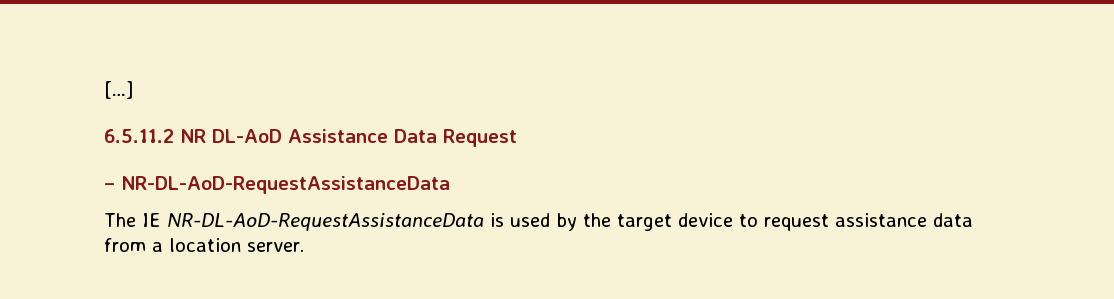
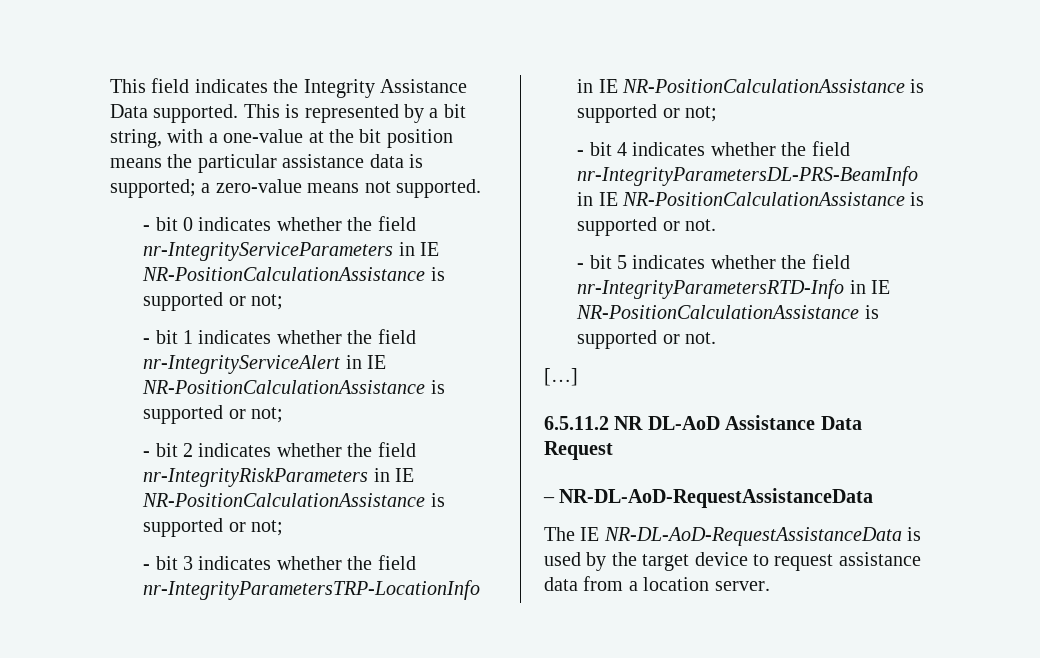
(104, 90) none -> [110,78,467,98] [110,104,466,123] [110,129,453,148] [110,154,423,173] [110,179,481,198] [143,216,416,231] [143,242,439,261] [142,267,445,281] [143,292,283,311] [143,329,416,344] [143,355,386,374] [142,380,445,394] [143,405,283,424] [143,442,416,457] [143,468,414,487] [142,493,445,507] [143,518,283,537] [143,555,416,570] [143,580,481,600] [577,79,925,93] [577,104,717,123] [577,141,850,156] [577,166,919,186] [577,192,925,206] [577,217,716,236] [577,254,850,269] [577,279,890,299] [576,305,879,319] [577,330,716,349] This field indicates the Integrity Assistance Data supported. This is represented by a bit string, with a one-value at the bit position means the particular assistance data is supported; a zero-value means not supported. // - bit 0 indicates whether the field nr-IntegrityServiceParameters in IE NR-PositionCalculationAssistance is supported or not; // - bit 1 indicates whether the field nr-IntegrityServiceAlert in IE NR-PositionCalculationAssistance is supported or not; // - bit 2 indicates whether the field nr-IntegrityRiskParameters in IE NR-PositionCalculationAssistance is supported or not; // - bit 3 indicates whether the field nr-IntegrityParametersTRP-LocationInfo in IE NR-PositionCalculationAssistance is supported or not; // - bit 4 indicates whether the field nr-IntegrityParametersDL-PRS-BeamInfo in IE NR-PositionCalculationAssistance is supported or not. // - bit 5 indicates whether the field nr-IntegrityParametersRTD-Info in IE NR-PositionCalculationAssistance is supported or not. //

